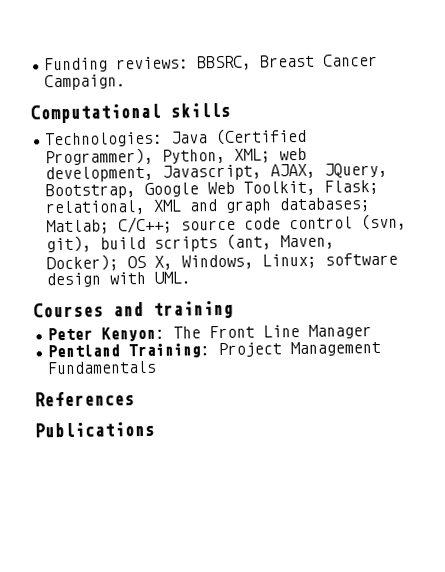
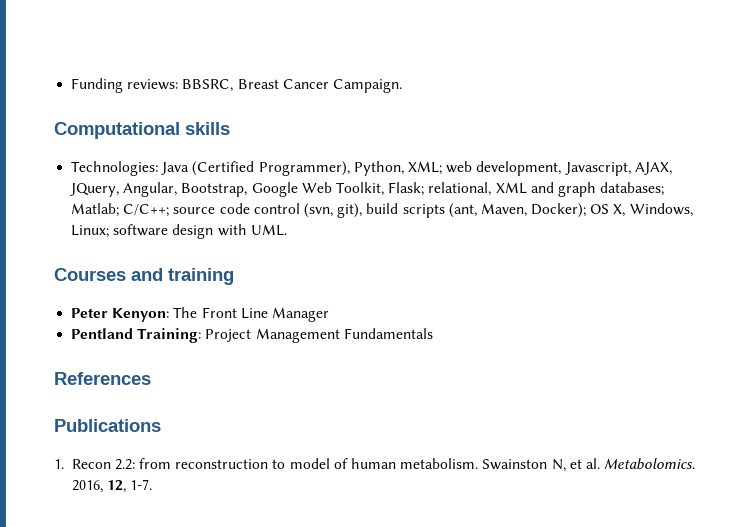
(389, 170) none -> [123,182,178,197] Angular,
(155, 429) none -> [54,458,696,472] [71,479,153,493] // 1. Recon 2.2: from reconstruction to model of human metabolism. Swainston N, et al. Metabolomics. 2016, 12, 1-7.

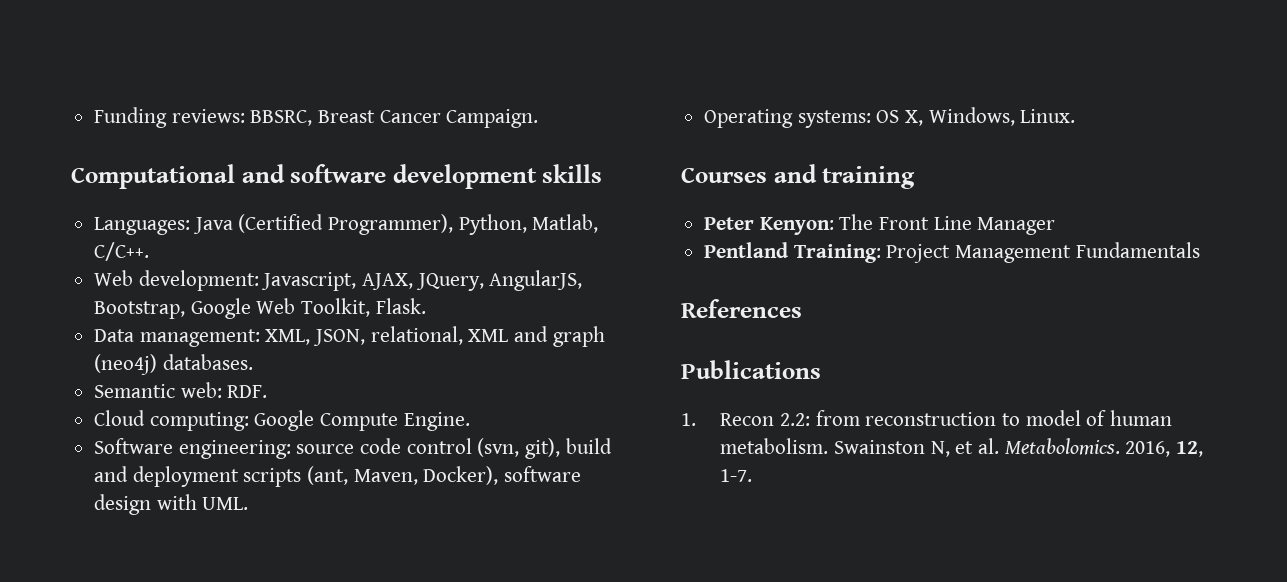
(180, 130) none -> [241,164,537,189] and software development
[71,161,159,176] Technologies: -> [94,217,191,235] Languages:
[407,161,562,176] XML; web development, -> [532,214,599,233] [94,242,150,261] [94,270,259,291] Matlab, C/C++. // Web development:
[123,182,178,197] Angular, -> [489,270,583,291] AngularJS,
[388,182,665,197] [71,203,170,217] Flask; relational, XML and graph databases; Matlab; C/C++; -> [375,298,426,314] [94,326,605,347] [94,354,253,375] [94,382,268,398] [94,410,470,431] [94,438,291,459] Flask. // Data management: XML, JSON, relational, XML and graph (neo4j) databases. // Semantic web: RDF. // Cloud computing: Google Compute Engine. // Software engineering:
(399, 208) none -> [94,466,239,487] and deployment
[531,203,693,218] [71,225,110,238] Docker); OS X, Windows, Linux; -> [423,466,499,485] Docker),
(287, 230) none -> [704,107,1076,128] // Operating systems: OS X, Windows, Linux.

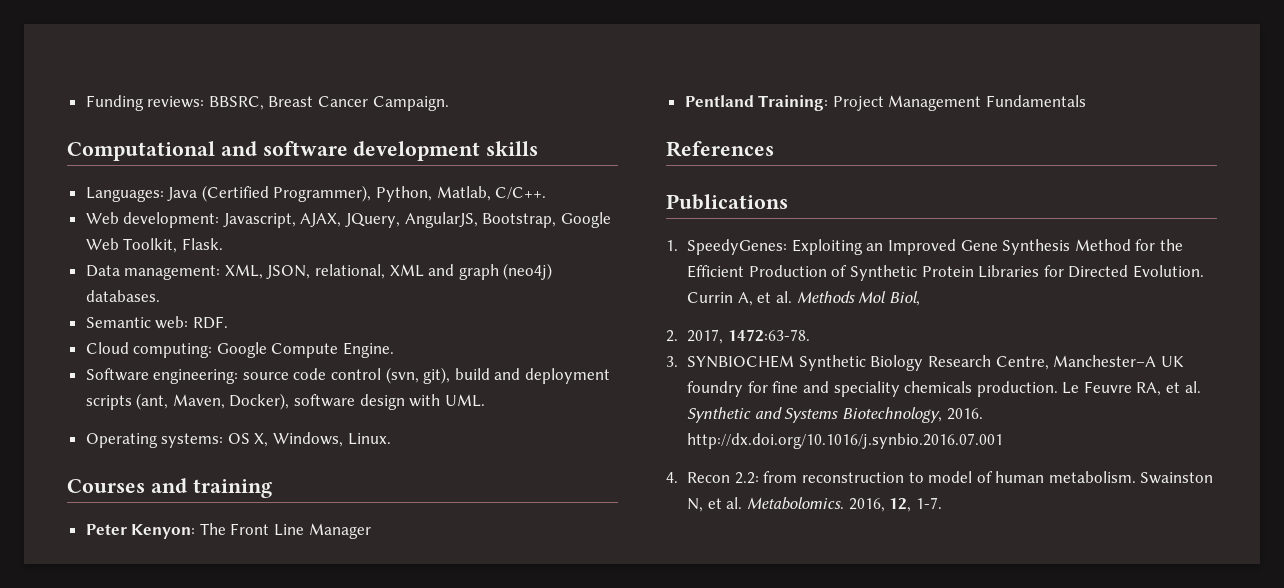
(696, 419) none -> [687,239,1183,255] [687,265,1204,281] [687,291,920,306] [666,329,810,344] [666,355,1184,371] [687,381,1201,397] [687,407,983,423] [687,433,1004,449] [666,472,678,483] SpeedyGenes: Exploiting an Improved Gene Synthesis Method for the Efficient Production of Synthetic Protein Libraries for Directed Evolution. Currin A, et al. Methods Mol Biol, // 2. 2017, 1472:63-78. // 3. SYNBIOCHEM Synthetic Biology Research Centre, Manchester–A UK foundry for fine and speciality chemicals production. Le Feuvre RA, et al. Synthetic and Systems Biotechnology, 2016. http://dx.doi.org/10.1016/j.synbio.2016.07.001 // 4.

